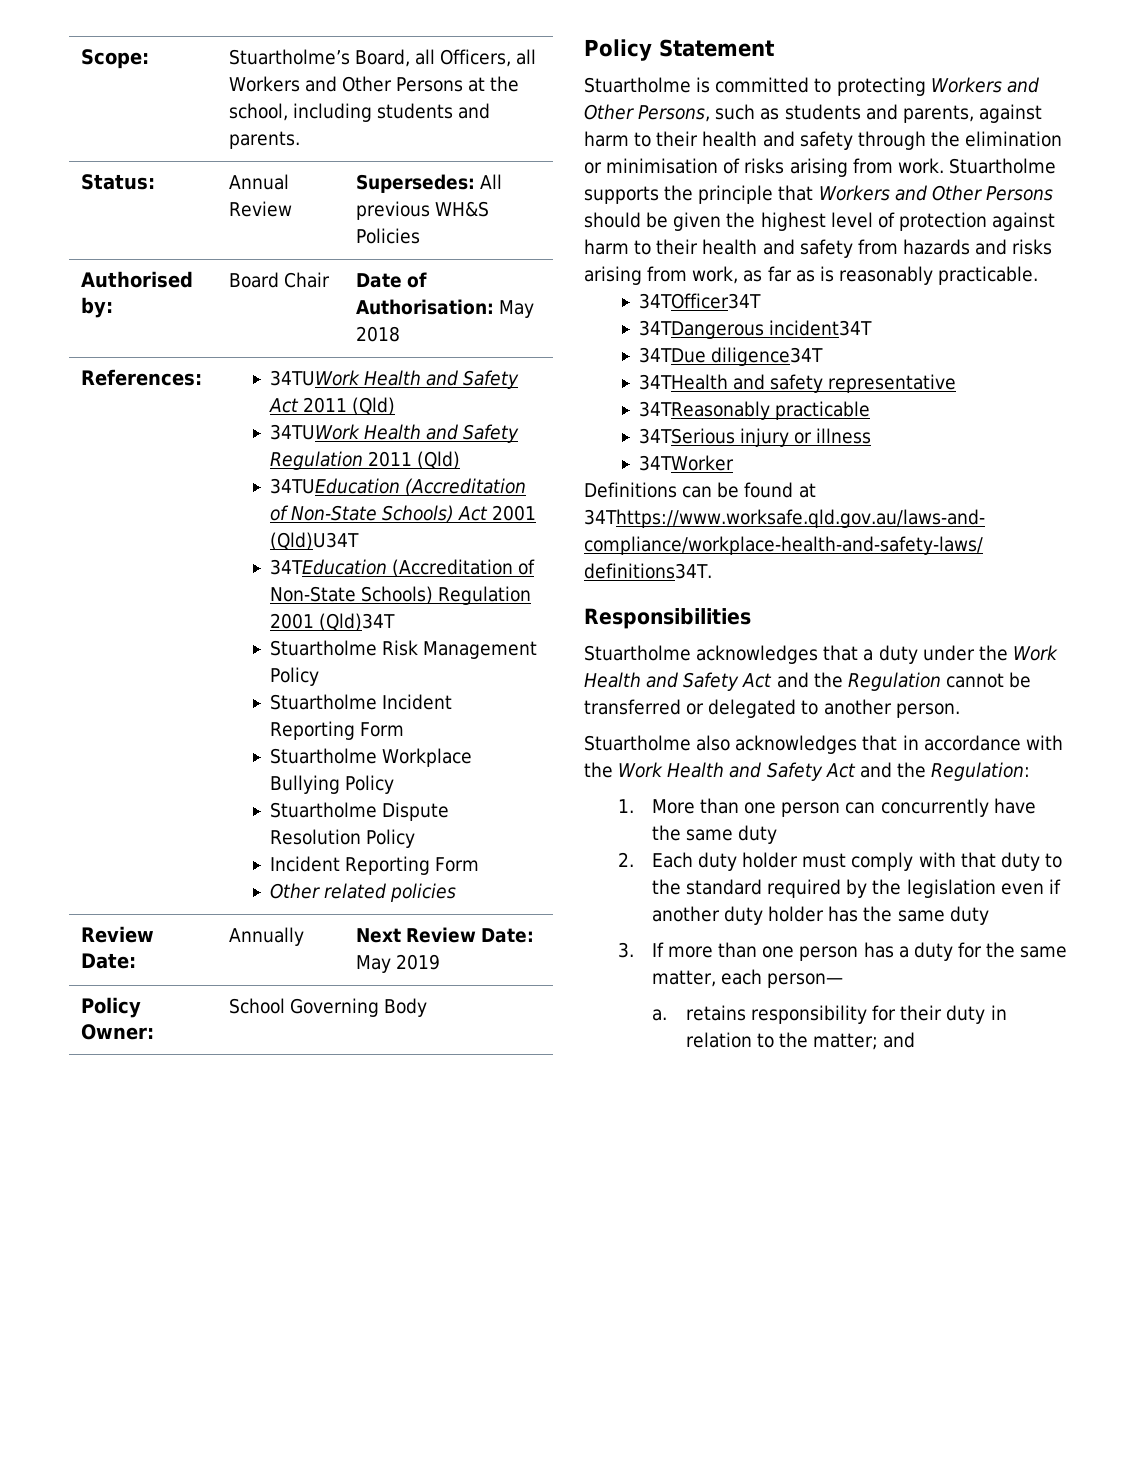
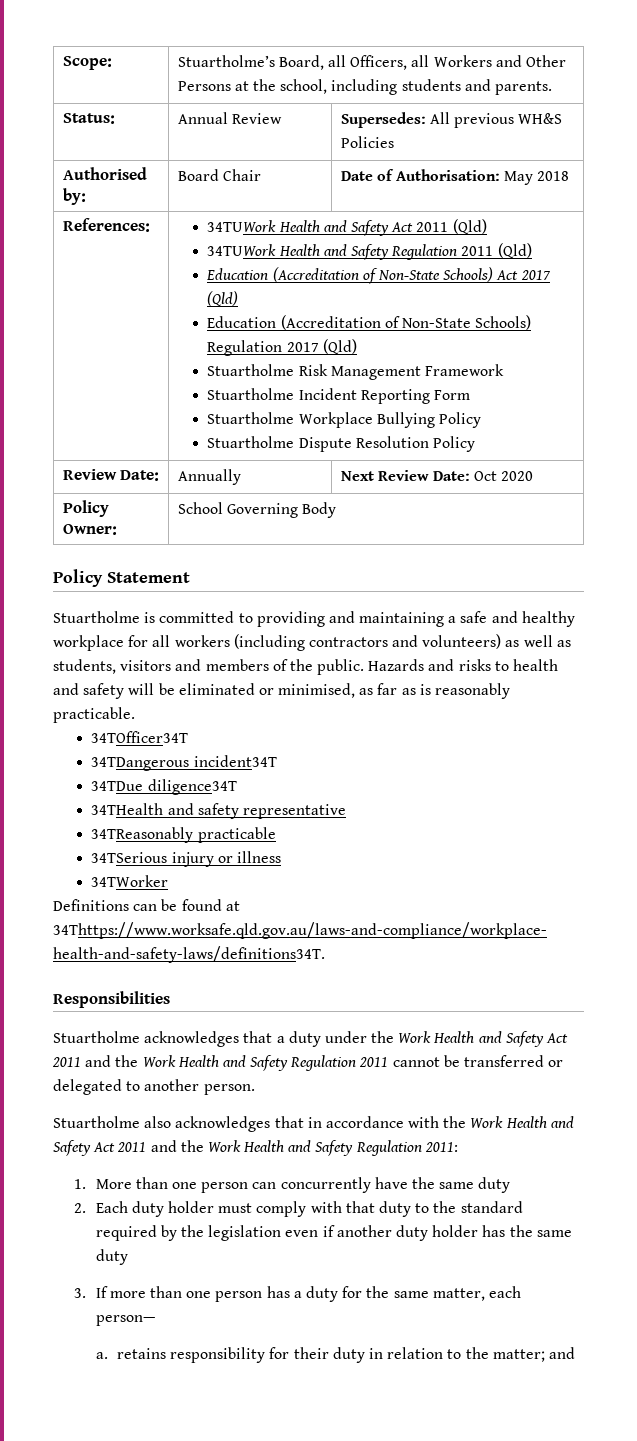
[269,478,400,494] 34TUEducation -> [206,268,269,280] Education
[492,505,537,521] [269,532,359,550] [269,559,387,575] 2001 (Qld)U34T // 34TEducation -> [520,270,551,280] [207,291,239,306] [207,316,277,328] 2017 (Qld) // Education
[269,613,395,631] 2001 (Qld)34T -> [286,339,357,354] 2017 (Qld)
[269,667,319,686] Policy -> [424,364,504,376] Framework
[269,856,480,875] [269,883,457,902] // Incident Reporting Form // Other related policies -> (475, 444) none
[355,954,440,973] May 2019 -> [474,471,534,481] Oct 2020
[836,77,1039,96] [584,104,1042,123] [584,131,1063,150] [584,158,1056,177] [584,185,1053,204] [584,212,1056,231] [584,239,1053,258] [584,266,739,285] protecting Workers and Other Persons, such as students and parents, against harm to their health and safety through the elimination or minimisation of risks arising from work. Stuartholme supports the principle that Workers and Other Persons should be given the highest level of protection against harm to their health and safety from hazards and risks arising from work, -> [256,611,575,627] [53,634,571,651] [53,659,559,675] [53,683,356,699] providing and maintaining a safe and healthy workplace for all workers (including contractors and volunteers) as well as students, visitors and members of the public. Hazards and risks to health and safety will be eliminated or minimised,
[776,672,941,691] and the Regulation -> [52,1055,389,1071] 2011 and the Work Health and Safety Regulation 2011
[859,762,1031,781] and the Regulation: -> [117,1140,458,1156] 2011 and the Work Health and Safety Regulation 2011:

